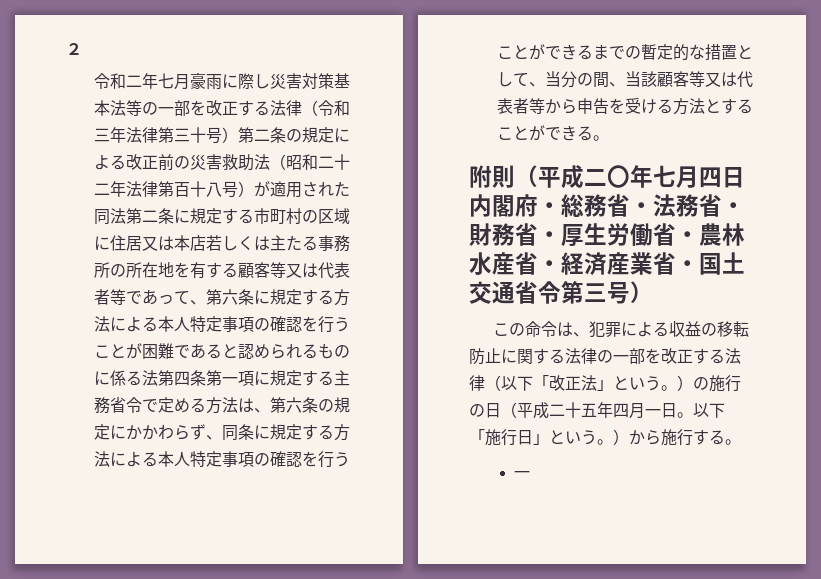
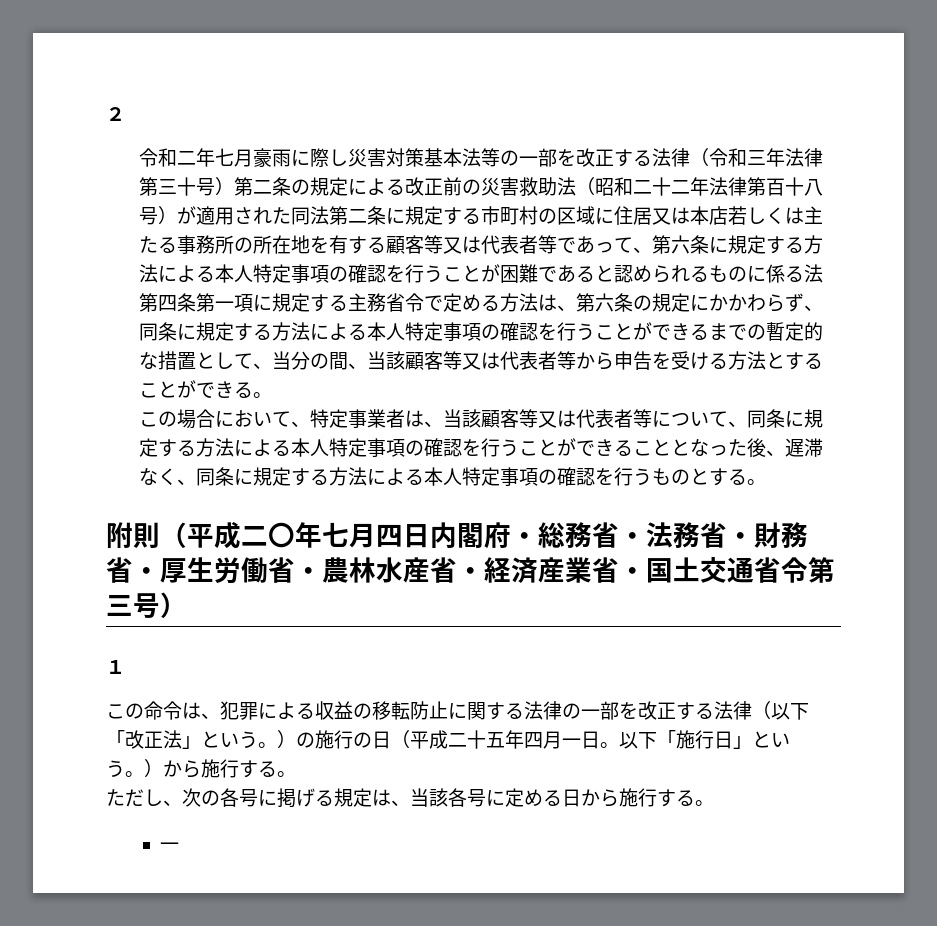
(609, 138) none -> [139,409,824,429] [139,438,824,457] [139,467,767,486] // この場合において、特定事業者は、当該顧客等又は代表者等について、同条に規定する方法による本人特定事項の確認を行うことができることとなった後、遅滞なく、同条に規定する方法による本人特定事項の確認を行うものとする。
(653, 292) none -> [106,660,125,674] // １
(741, 442) none -> [106,788,714,808] // ただし、次の各号に掲げる規定は、当該各号に定める日から施行する。

